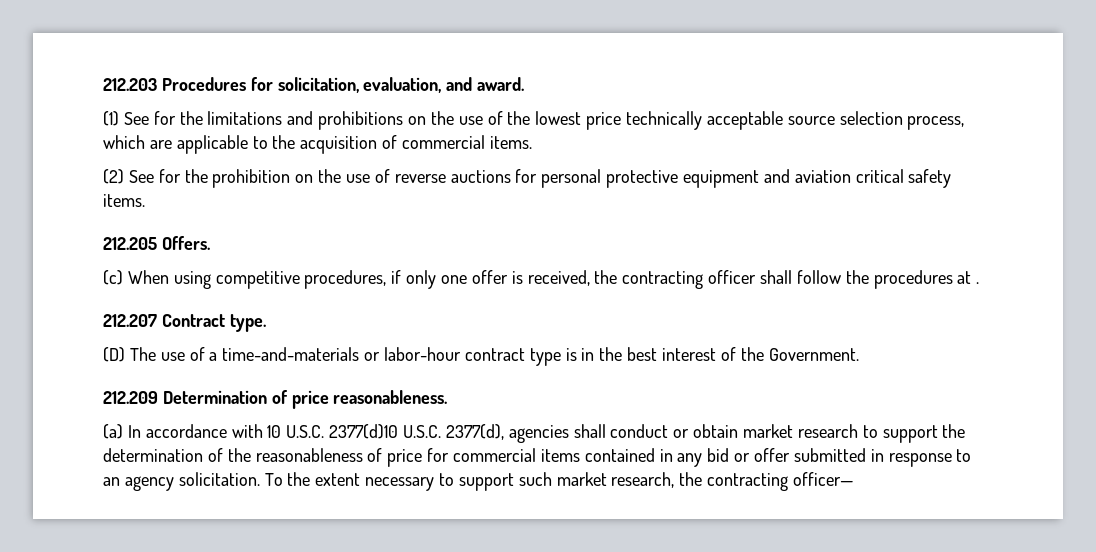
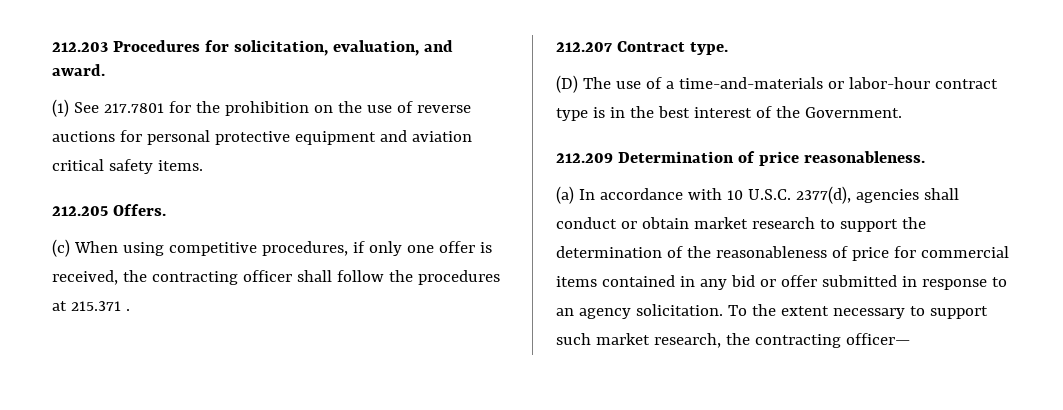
[153,111,965,130] [103,135,532,154] [103,169,154,184] for the limitations and prohibitions on the use of the lowest price technically acceptable source selection process, which are applicable to the acquisition of commercial items. // (2) See -> [103,103,164,113] 217.7801
(972, 277) none -> [70,301,121,311] 215.371
[329,424,442,439] 2377(d)10 U.S.C. -> (791, 194) none

